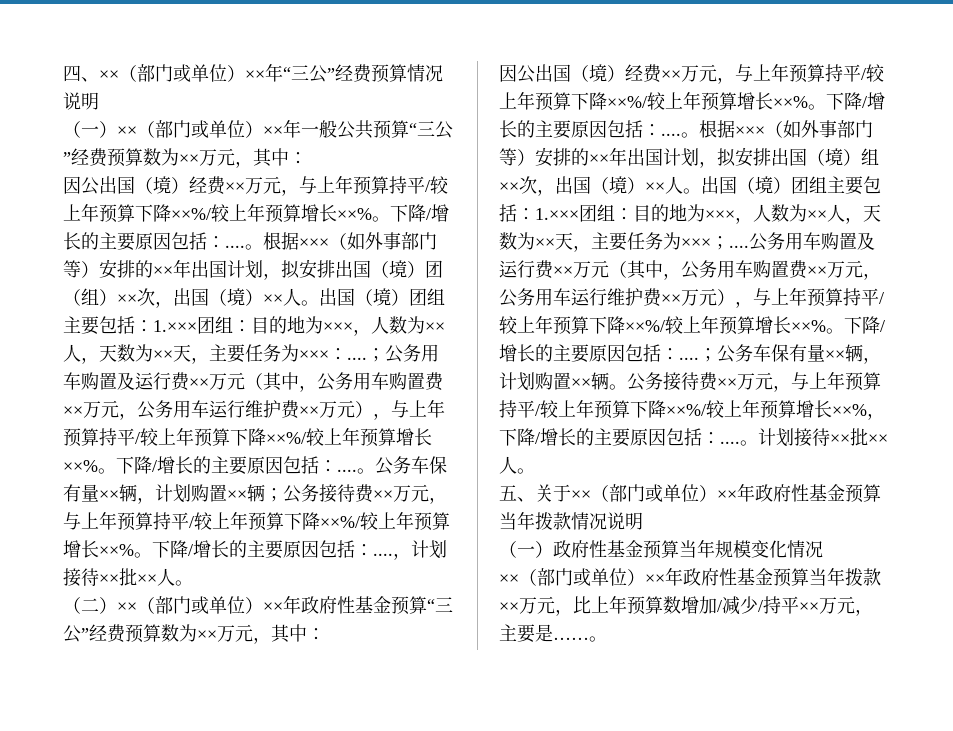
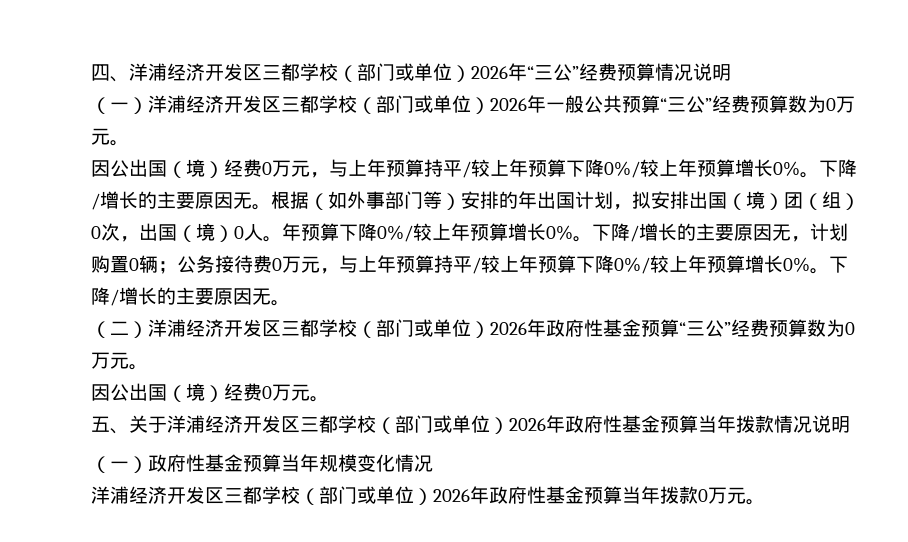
[99,64,265,82] ××（部门或单位）×× -> [129,63,508,82] 洋浦经济开发区三都学校（部门或单位）2026
[117,120,283,138] ××（部门或单位）×× -> [148,95,527,114] 洋浦经济开发区三都学校（部门或单位）2026
[179,148,307,168] [63,176,245,195] ××万元，其中： // 因公出国（境）经费×× -> [826,96,855,113] [91,128,129,146] [91,159,272,178] 0万元。 // 因公出国（境）经费0
[171,203,449,223] [63,232,437,251] [63,259,173,279] ××%/较上年预算增长××%。下降/增长的主要原因包括：....。根据×××（如外事部门等）安排的×× -> [604,159,857,178] [91,191,518,210] 0%/较上年预算增长0%。下降/增长的主要原因无。根据（如外事部门等）安排的
[117,288,445,308] [63,316,445,336] [63,344,439,364] [63,372,444,392] [63,399,445,420] [63,427,432,447] [63,456,447,475] [63,484,247,504] ××次，出国（境）××人。出国（境）团组主要包括：1.×××团组：目的地为×××，人数为××人，天数为××天，主要任务为×××：....；公务用车购置及运行费××万元（其中，公务用车购置费××万元，公务用车运行维护费××万元），与上年预算持平/较上年预算下降××%/较上年预算增长××%。下降/增长的主要原因包括：....。公务车保有量××辆，计划购置×× -> [91,223,848,242] [91,255,139,273] 0次，出国（境）0人。年预算下降0%/较上年预算增长0%。下降/增长的主要原因无，计划购置0
[373,490,393,500] ×× -> [272,258,282,271] 0
[320,511,450,531] [63,540,447,560] [63,568,193,587] [63,596,283,614] ××%/较上年预算增长××%。下降/增长的主要原因包括：....，计划接待××批××人。 // （二）××（部门或单位）×× -> [614,255,848,274] [91,287,290,306] [91,319,527,338] 0%/较上年预算增长0%。下降/增长的主要原因无。 // （二）洋浦经济开发区三都学校（部门或单位）2026
[197,624,325,644] [499,63,885,84] [499,91,885,111] [499,120,873,139] [499,147,879,168] [499,176,881,196] [499,204,881,224] [499,232,875,252] [499,260,881,280] [499,287,884,308] [499,315,885,335] [499,344,881,364] [499,371,881,392] [499,399,885,420] [499,428,888,447] [499,456,535,474] [499,484,737,502] ××万元，其中： // 因公出国（境）经费××万元，与上年预算持平/较上年预算下降××%/较上年预算增长××%。下降/增长的主要原因包括：....。根据×××（如外事部门等）安排的××年出国计划，拟安排出国（境）组××次，出国（境）××人。出国（境）团组主要包括：1.×××团组：目的地为×××，人数为××人，天数为××天，主要任务为×××；....公务用车购置及运行费××万元（其中，公务用车购置费××万元，公务用车运行维护费××万元），与上年预算持平/较上年预算下降××%/较上年预算增长××%。下降/增长的主要原因包括：....；公务车保有量××辆，计划购置××辆。公务接待费××万元，与上年预算持平/较上年预算下降××%/较上年预算增长××%，下降/增长的主要原因包括：....。计划接待××批××人。 // 五、关于××（部门或单位）×× -> [845,322,855,335] [91,352,148,370] [91,383,329,402] [91,415,546,434] 0万元。 // 因公出国（境）经费0万元。 // 五、关于洋浦经济开发区三都学校（部门或单位）2026
[499,567,881,587] [499,595,873,616] [499,624,589,643] ××（部门或单位）××年政府性基金预算当年拨款××万元，比上年预算数增加/减少/持平××万元，主要是…… -> [91,486,746,505] 洋浦经济开发区三都学校（部门或单位）2026年政府性基金预算当年拨款0万元

